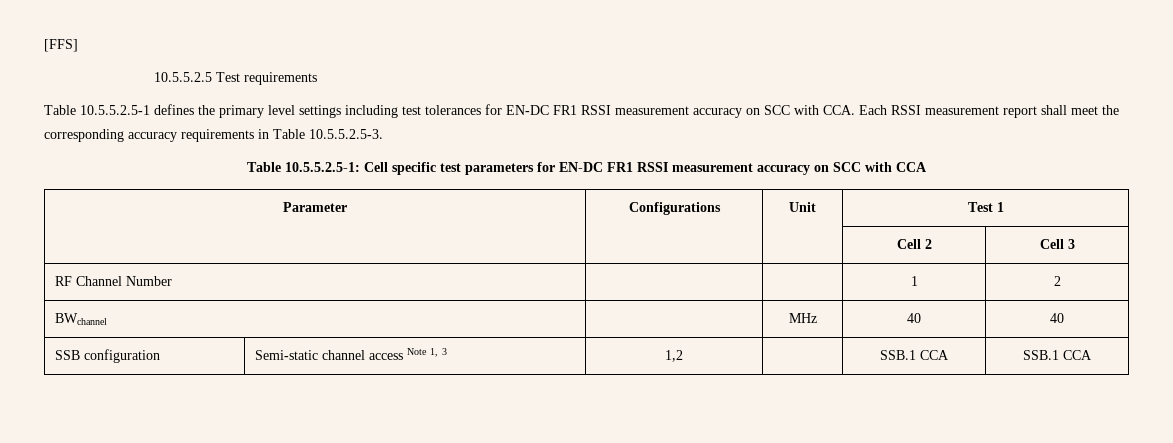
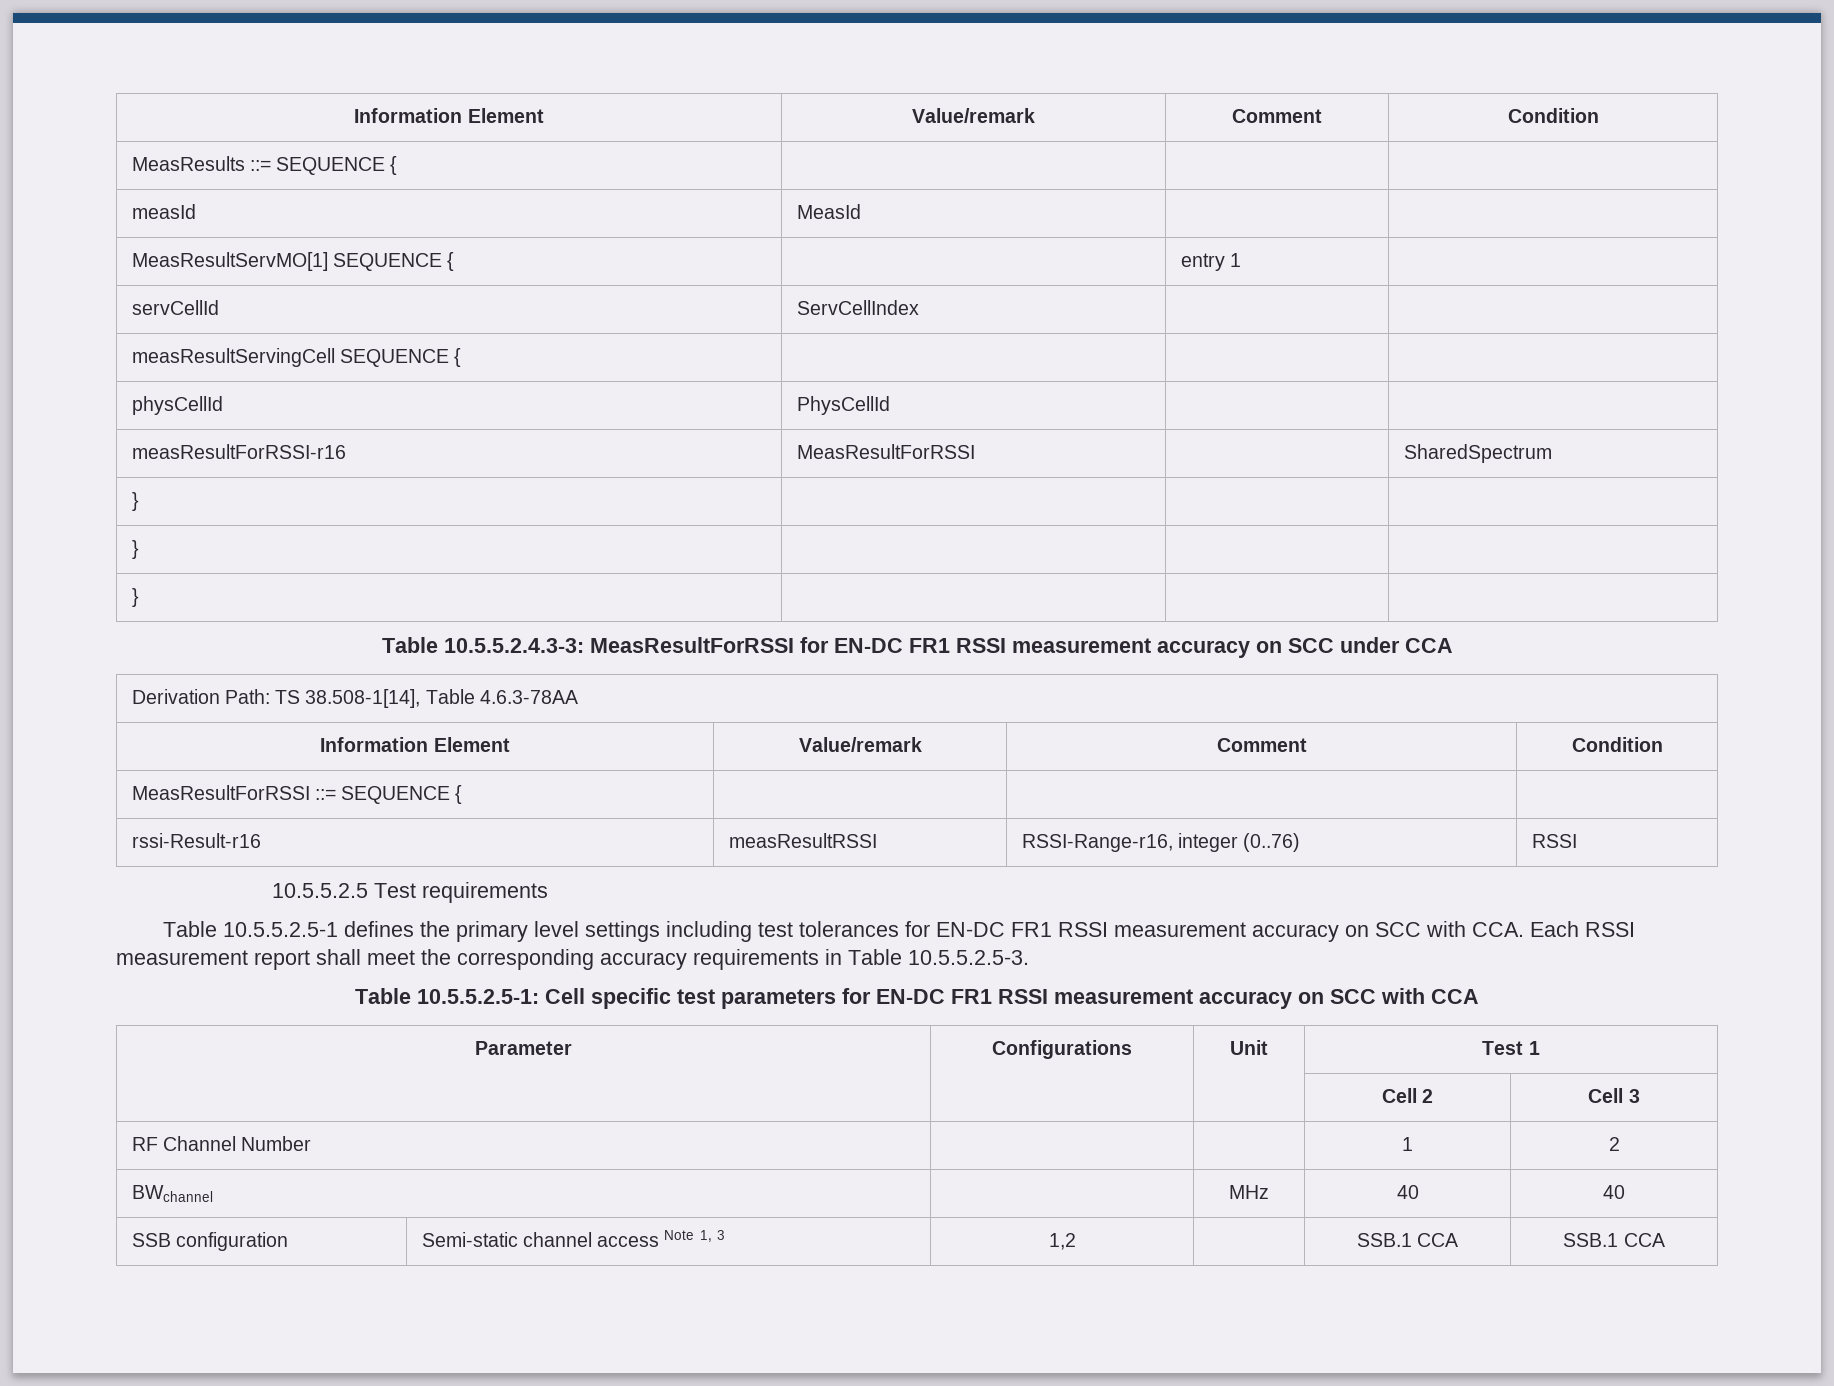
[44,39,78,52] [FFS] -> [354,108,544,123] [912,108,1035,123] [1232,109,1322,123] [1507,108,1599,123] [131,156,398,175] [131,204,196,219] [796,204,861,219] [131,252,455,271] [1180,253,1241,271] [131,300,219,315] [796,300,919,315] [131,348,462,367] [131,396,223,415] [796,396,890,415] [131,444,346,459] [796,444,975,459] [1403,444,1552,463] [131,492,139,511] [131,540,139,559] [131,588,139,607] [381,637,1453,658] [131,689,578,708] [320,737,510,752] [798,737,922,752] [1216,738,1307,752] [1571,737,1663,752] [131,785,463,804] [131,833,261,848] [728,833,877,848] [1021,833,1301,852] [1531,834,1577,848] Information Element | Value/remark | Comment | Condition // MeasResults ::= SEQUENCE { | | | // measId | MeasId | | // MeasResultServMO[1] SEQUENCE { | | entry 1 | // servCellId | ServCellIndex | | // measResultServingCell SEQUENCE { | | | // physCellId | PhysCellId | | // measResultForRSSI-r16 | MeasResultForRSSI | | SharedSpectrum // } | | | // } | | | // } | | | // Table 10.5.5.2.4.3-3: MeasResultForRSSI for EN-DC FR1 RSSI measurement accuracy on SCC under CCA // Derivation Path: TS 38.508-1[14], Table 4.6.3-78AA // Information Element | Value/remark | Comment | Condition // MeasResultForRSSI ::= SEQUENCE { | | | // rssi-Result-r16 | measResultRSSI | RSSI-Range-r16, integer (0..76) | RSSI

